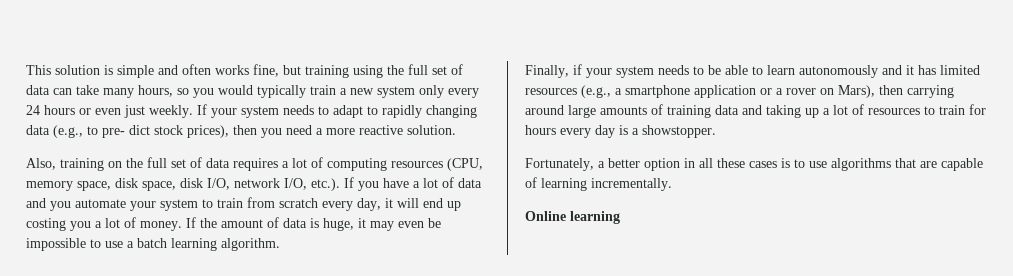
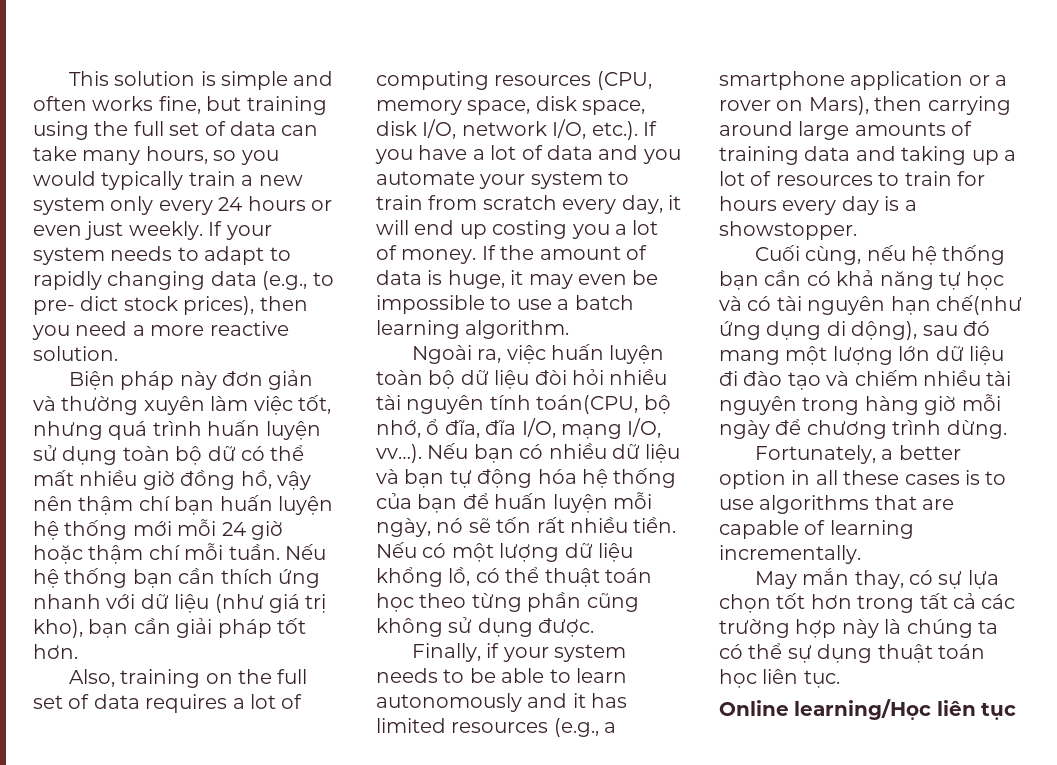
(456, 130) none -> [68,370,314,390] [33,395,331,415] [33,420,321,440] [33,445,305,465] [33,470,311,490] [33,495,333,515] [33,519,283,540] [33,543,326,564] [33,568,320,588] [33,594,327,613] [33,618,306,638] [33,644,78,659] // Biện pháp này đơn giản và thường xuyên làm việc tốt, nhưng quá trình huấn luyện sử dụng toàn bộ dữ có thể mất nhiều giờ đồng hồ, vậy nên thậm chí bạn huấn luyện hệ thống mới mỗi 24 giờ hoặc thậm chí mỗi tuần. Nếu hệ thống bạn cần thích ứng nhanh với dữ liệu (như giá trị kho), bạn cần giải pháp tốt hơn.
(280, 244) none -> [411,344,665,364] [376,369,668,389] [376,395,671,414] [376,418,662,439] [376,443,681,463] [376,468,677,488] [376,492,652,513] [376,517,677,537] [376,542,633,562] [376,567,652,587] [376,592,639,612] [376,617,595,637] // Ngoài ra, việc huấn luyện toàn bộ dữ liệu đòi hỏi nhiều tài nguyên tính toán(CPU, bộ nhớ, ổ đĩa, đĩa I/O, mạng I/O, vv…). Nếu bạn có nhiều dữ liệu và bạn tự động hóa hệ thống của bạn để huấn luyện mỗi ngày, nó sẽ tốn rất nhiều tiền. Nếu có một lượng dữ liệu khổng lồ, có thể thuật toán học theo từng phần cũng không sử dụng được.
(716, 131) none -> [754,245,1006,265] [719,270,1005,290] [719,295,1022,315] [719,321,990,340] [719,346,1004,365] [719,370,1012,390] [719,394,1001,415] [719,419,1007,439] // Cuối cùng, nếu hệ thống bạn cần có khả năng tự học và có tài nguyên hạn chế(như ứng dụng di dộng), sau đó mang một lượng lớn dữ liệu đi đào tạo và chiếm nhiều tài nguyên trong hàng giờ mỗi ngày để chương trình dừng.
[525,211,620,224] Online learning -> [754,568,999,589] [719,593,1016,613] [719,619,998,638] [719,643,985,663] [719,669,840,688] [719,699,1017,720] May mắn thay, có sự lựa chọn tốt hơn trong tất cả các trường hợp này là chúng ta có thể sự dụng thuật toán học liên tục. // Online learning/Học liên tục

